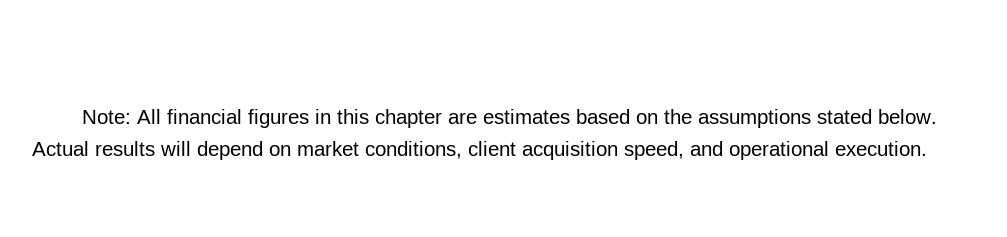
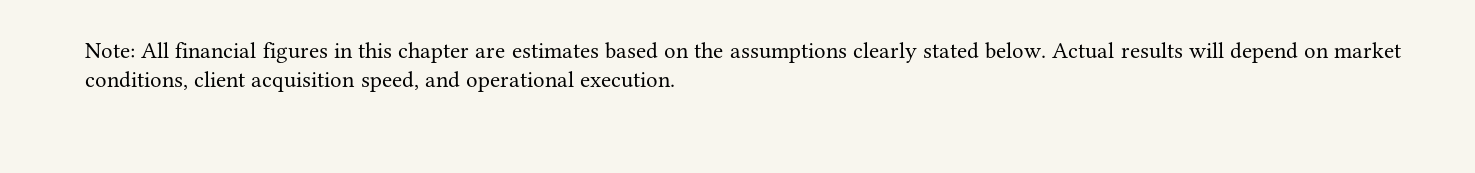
(812, 118) none -> [852,42,917,63] clearly

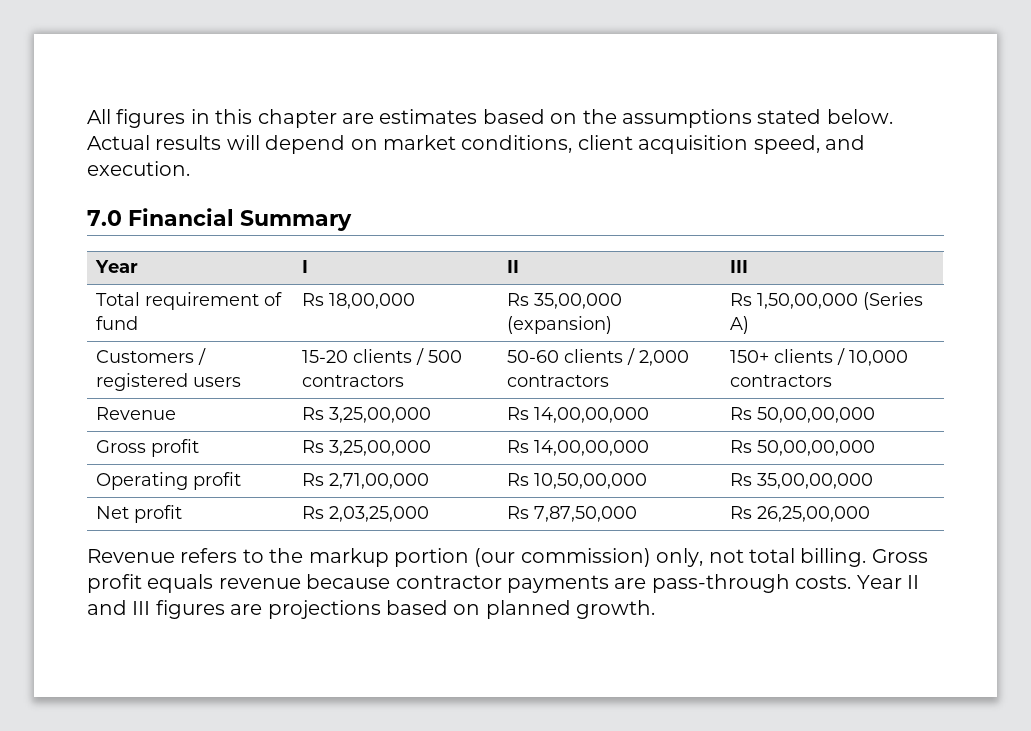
[85,42,257,58] Note: All financial -> [87,109,111,124] All
[852,42,917,63] clearly -> (752, 118) none
[466,71,575,92] operational -> (865, 142) none
(676, 80) none -> [87,208,352,231] [95,260,139,273] [302,260,309,273] [507,260,520,273] [730,260,749,273] [96,292,283,310] [96,316,139,330] [302,293,416,309] [507,293,623,309] [507,316,613,334] [730,292,924,310] [730,316,750,334] [96,348,207,365] [96,373,242,391] [302,348,463,365] [302,374,405,387] [507,348,690,366] [507,374,610,387] [730,348,909,366] [730,374,833,387] [96,407,177,420] [302,407,432,423] [507,407,650,423] [730,407,876,423] [96,439,200,457] [302,440,432,456] [507,440,650,456] [730,440,876,456] [96,472,242,490] [302,473,430,489] [507,473,648,489] [730,473,874,489] [96,505,183,523] [302,506,430,522] [507,506,638,522] [730,506,871,522] [87,548,928,567] [87,574,919,593] [87,600,656,619] // 7.0 Financial Summary // Year | I | II | III // Total requirement of fund | Rs 18,00,000 | Rs 35,00,000 (expansion) | Rs 1,50,00,000 (Series A) // Customers / registered users | 15-20 clients / 500 contractors | 50-60 clients / 2,000 contractors | 150+ clients / 10,000 contractors // Revenue | Rs 3,25,00,000 | Rs 14,00,00,000 | Rs 50,00,00,000 // Gross profit | Rs 3,25,00,000 | Rs 14,00,00,000 | Rs 50,00,00,000 // Operating profit | Rs 2,71,00,000 | Rs 10,50,00,000 | Rs 35,00,00,000 // Net profit | Rs 2,03,25,000 | Rs 7,87,50,000 | Rs 26,25,00,000 // Revenue refers to the markup portion (our commission) only, not total billing. Gross profit equals revenue because contractor payments are pass-through costs. Year II and III figures are projections based on planned growth.

